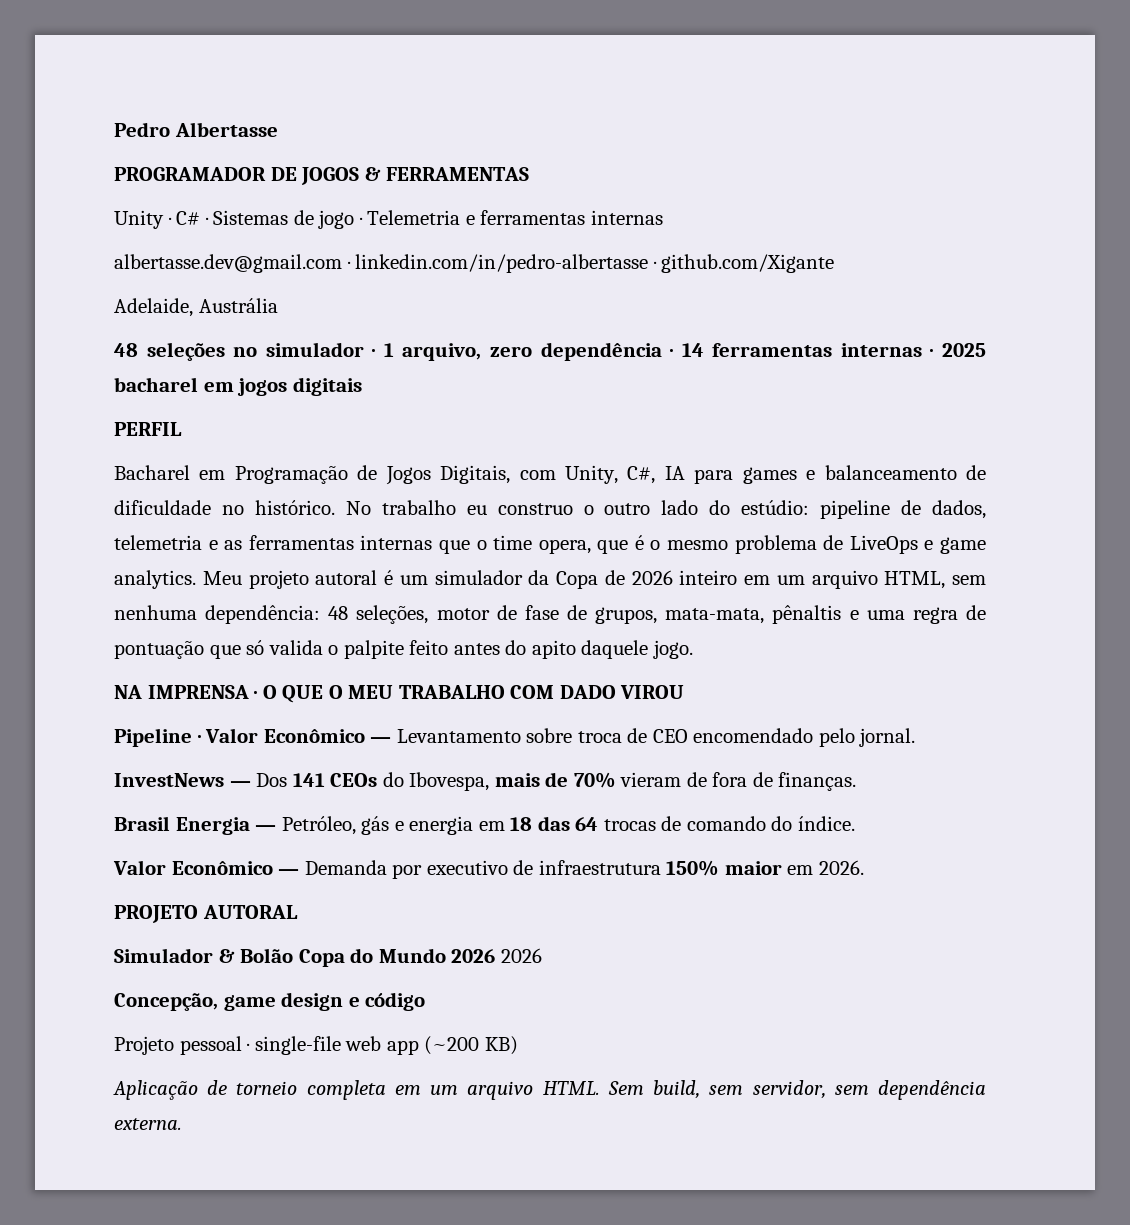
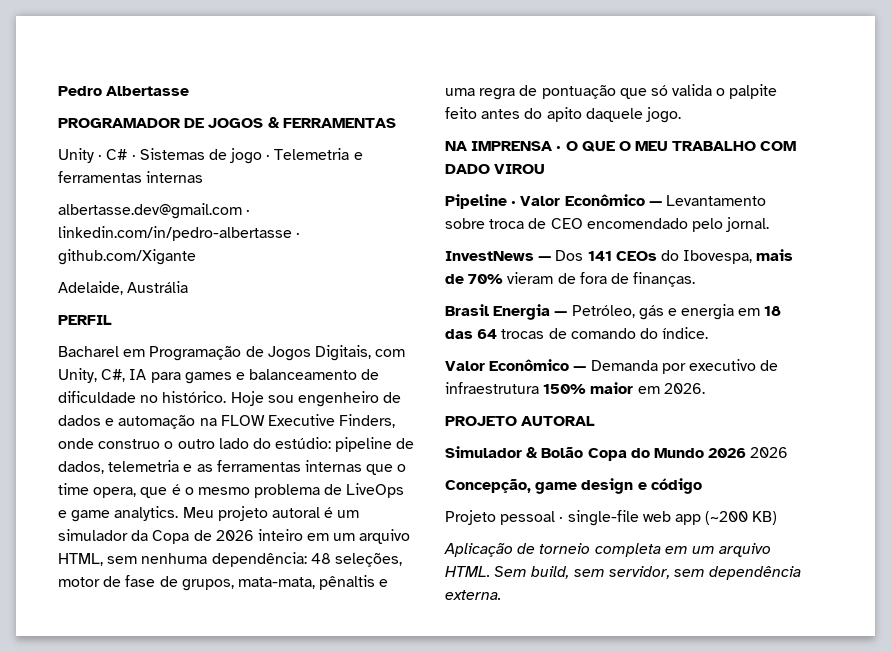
[114,342,986,361] [114,377,362,396] // 48 seleções no simulador · 1 arquivo, zero dependência · 14 ferramentas internas · 2025 bacharel em jogos digitais -> (189, 287) none
[345,500,487,515] No trabalho eu -> [230,391,402,407] [58,414,396,429] [58,438,94,449] Hoje sou engenheiro de dados e automação na FLOW Executive Finders, onde

